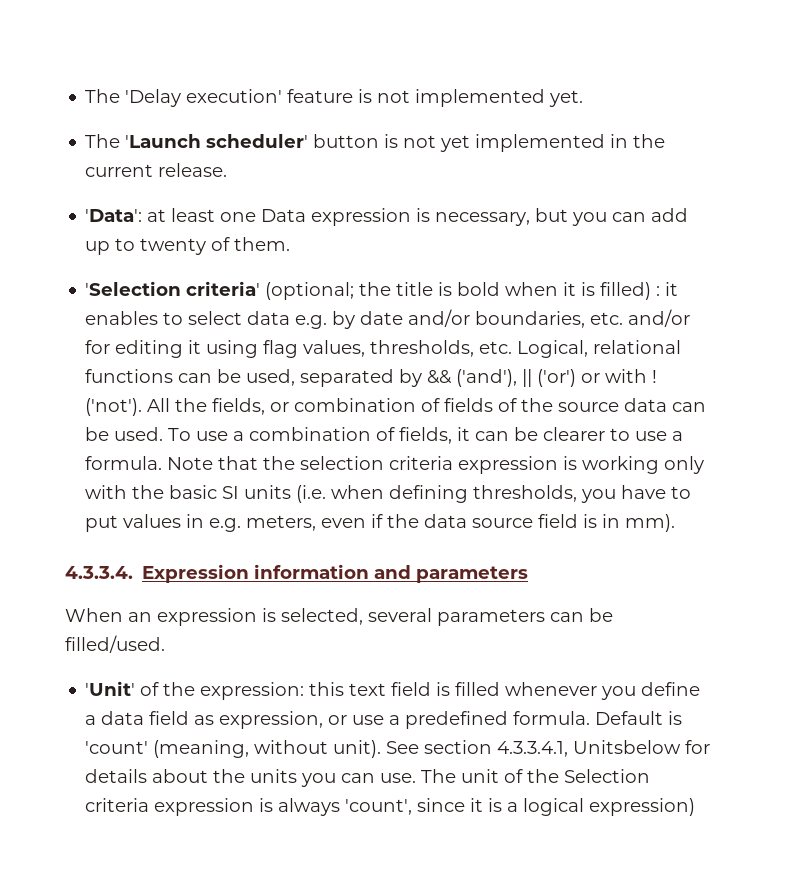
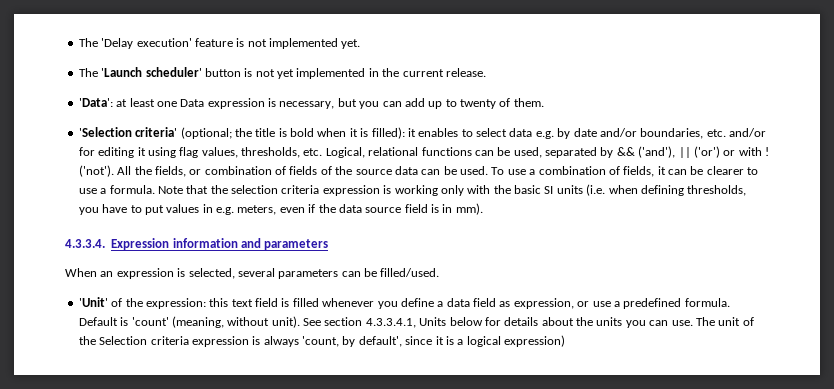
[600,282,661,300] filled) : -> [371,127,405,139] filled):
[573,740,682,754] Unitsbelow -> [419,317,483,326] Units below
[345,799,413,815] 'count', -> [302,336,402,347] 'count, by default',

